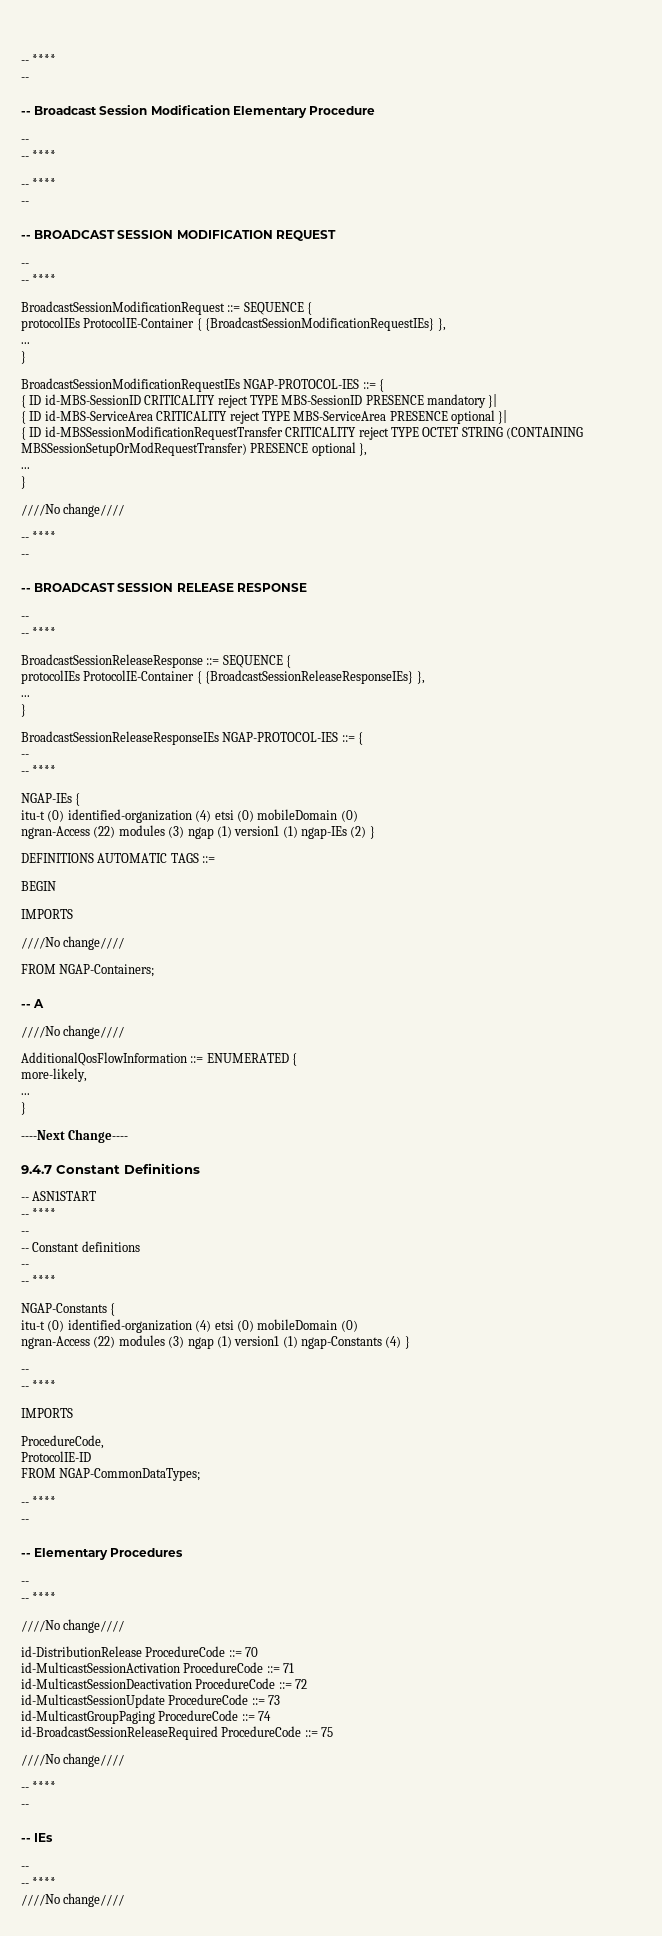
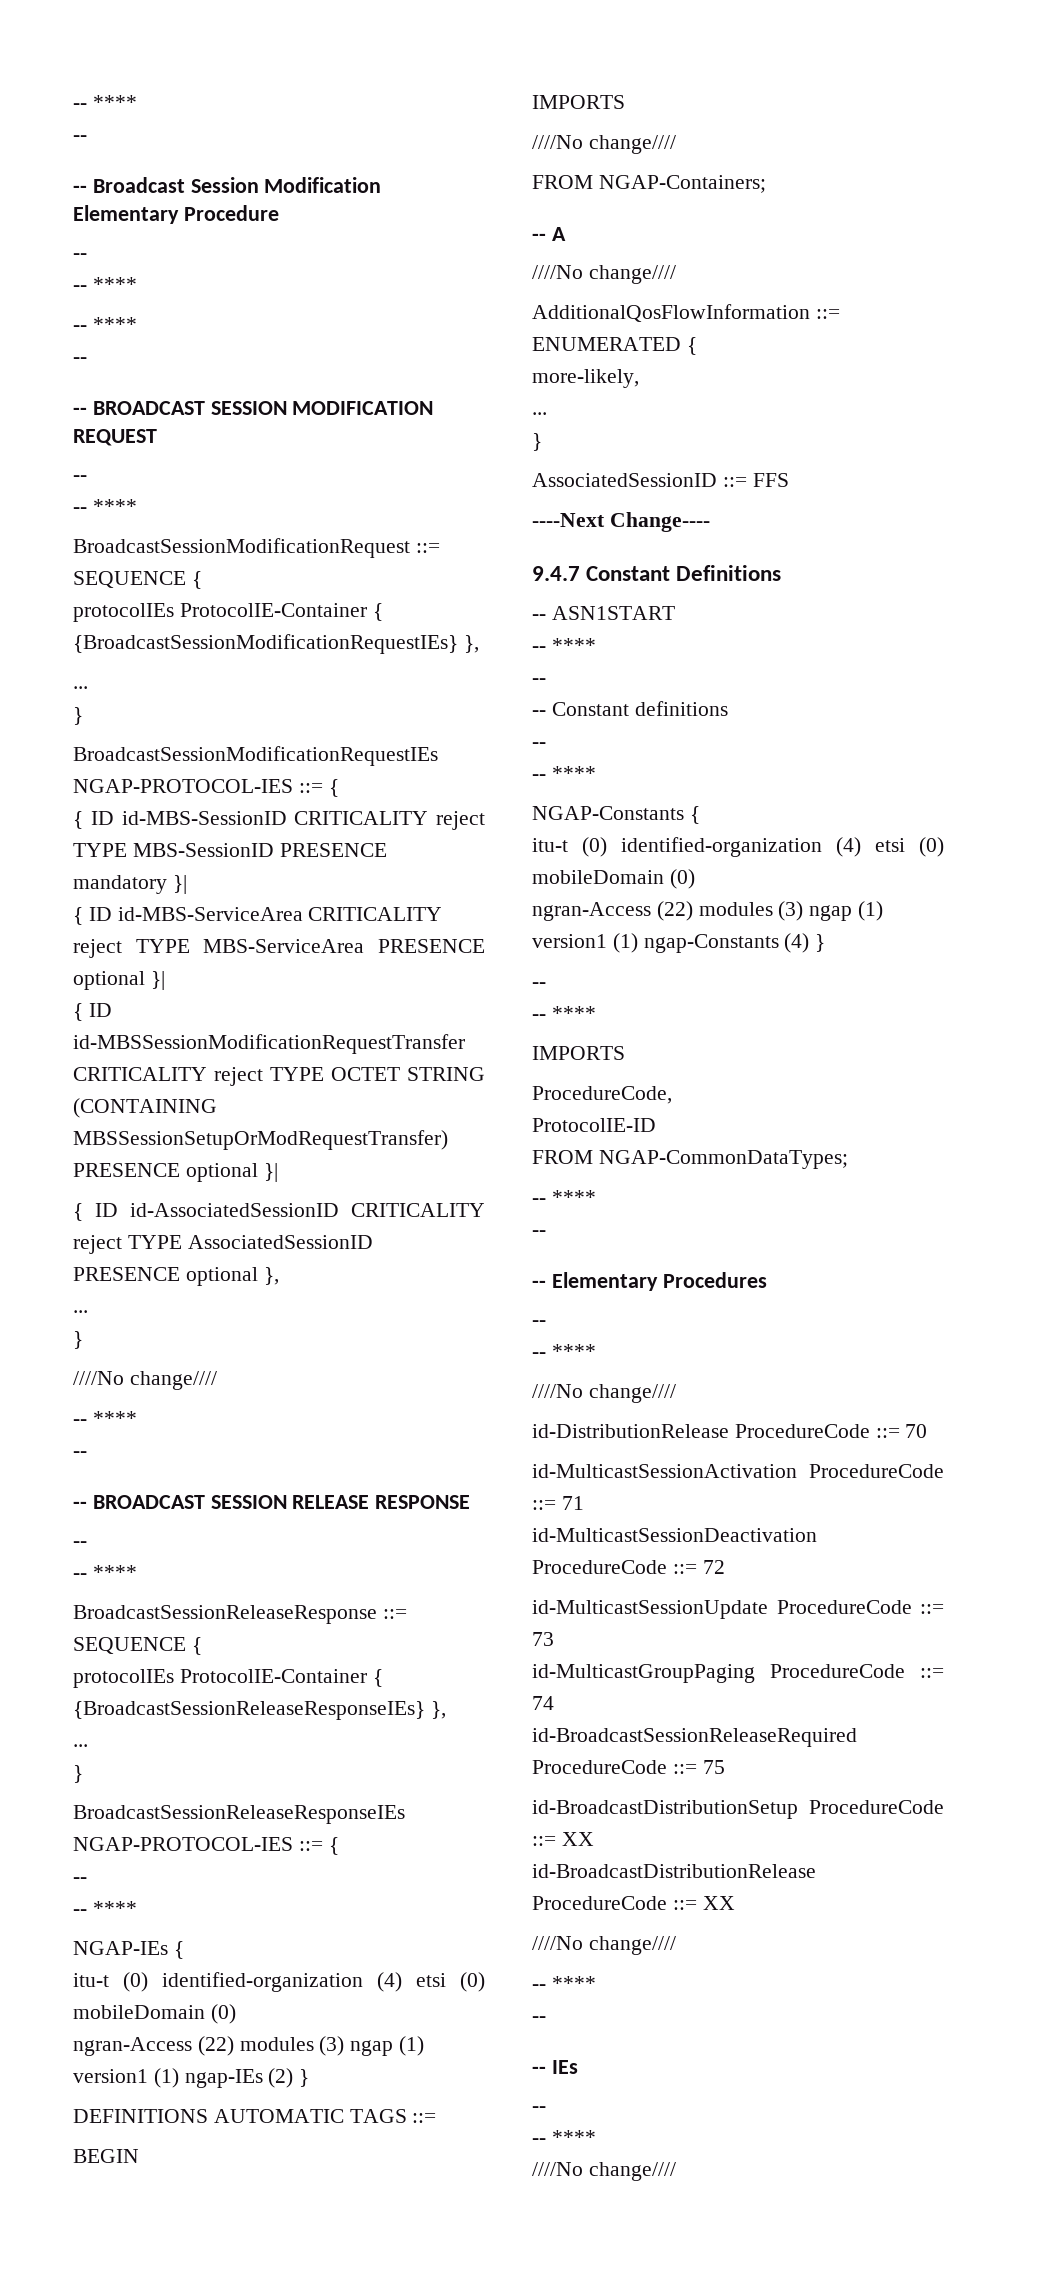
(356, 449) none -> [263,1163,278,1182] [73,1203,485,1221] [73,1235,373,1254] [73,1267,258,1286] }| // { ID id-AssociatedSessionID CRITICALITY reject TYPE AssociatedSessionID PRESENCE optional
(26, 1108) none -> [532,473,789,487] // AssociatedSessionID ::= FFS
(334, 1732) none -> [532,1800,944,1819] [532,1832,594,1846] [532,1864,816,1878] [532,1896,735,1910] // id-BroadcastDistributionSetup ProcedureCode ::= XX // id-BroadcastDistributionRelease ProcedureCode ::= XX

